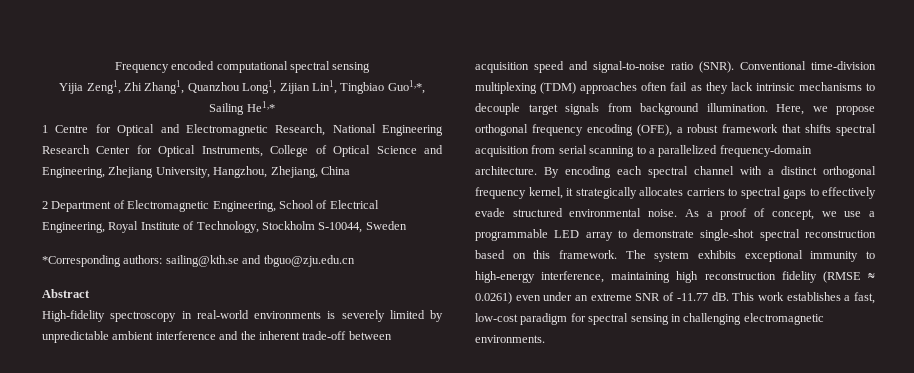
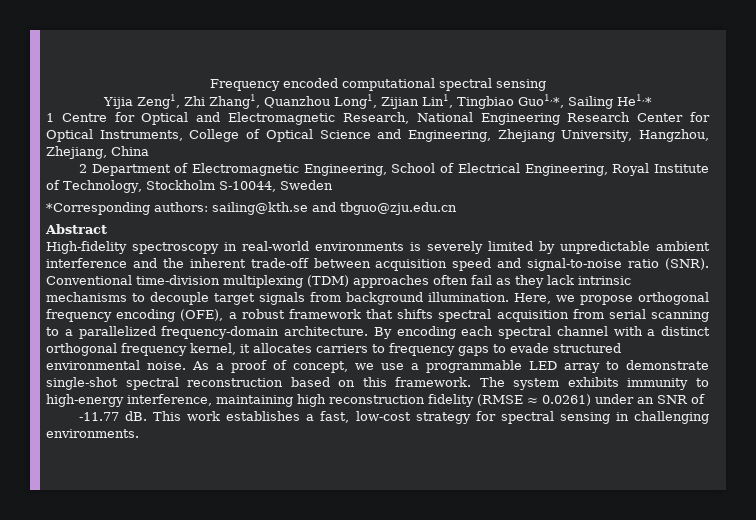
[575,187,637,199] strategically -> (250, 348) none
[740,187,781,199] spectral -> [389,343,455,356] frequency
[822,187,876,199] effectively -> (506, 348) none
[744,250,803,262] exceptional -> (619, 382) none
[515,295,541,301] even -> (591, 400) none
[590,293,632,301] extreme -> (654, 400) none
(675, 296) none -> (705, 399) //
[520,313,568,325] paradigm -> [415,412,471,424] strategy
[743,313,824,325] electromagnetic -> (710, 417) none

